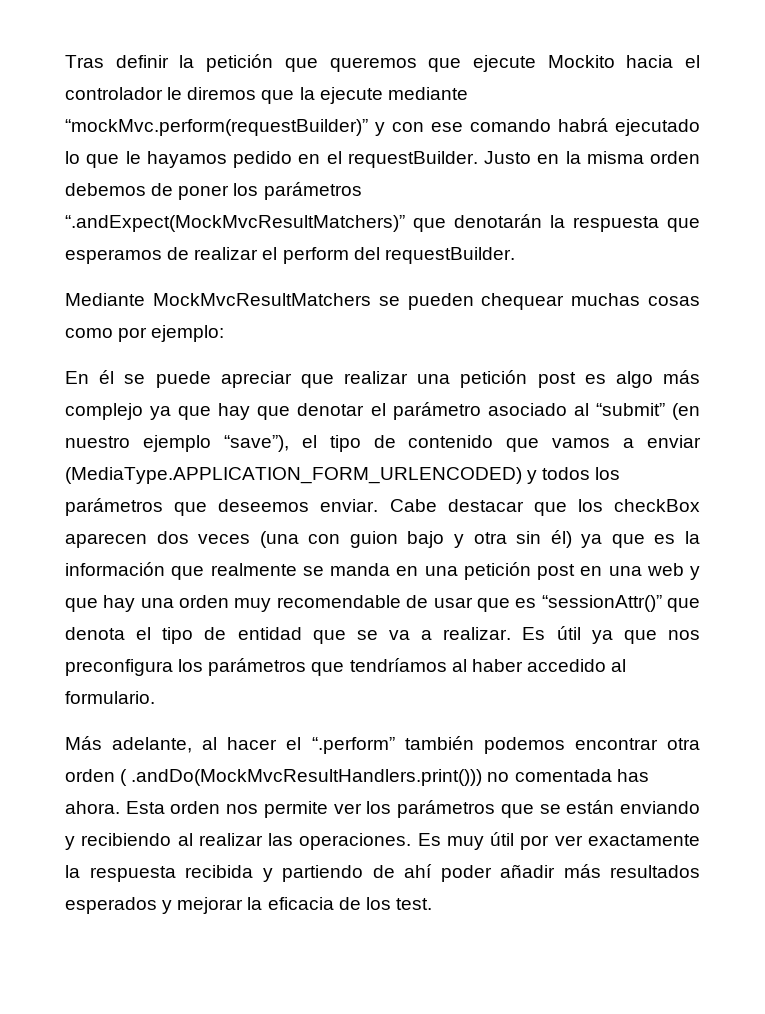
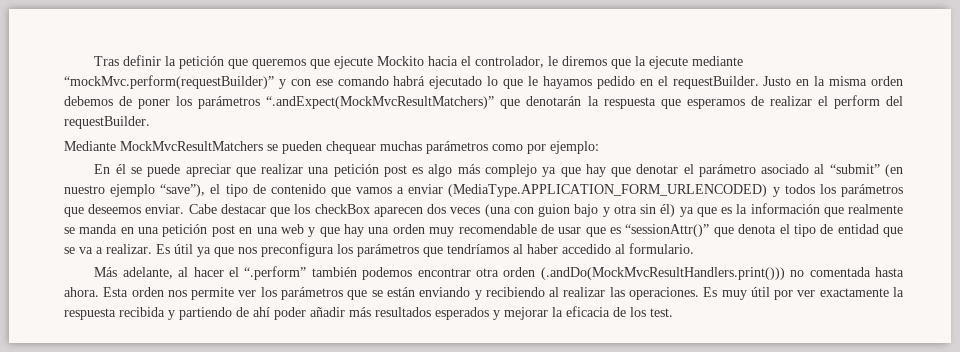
[65,87,163,100] controlador -> [475,56,545,68] controlador,
[648,296,700,306] cosas -> [426,141,488,154] parámetros
[120,769,483,786] ( .andDo(MockMvcResultHandlers.print())) -> [540,267,785,280] (.andDo(MockMvcResultHandlers.print()))
[616,769,649,782] has -> [875,267,904,277] hasta

